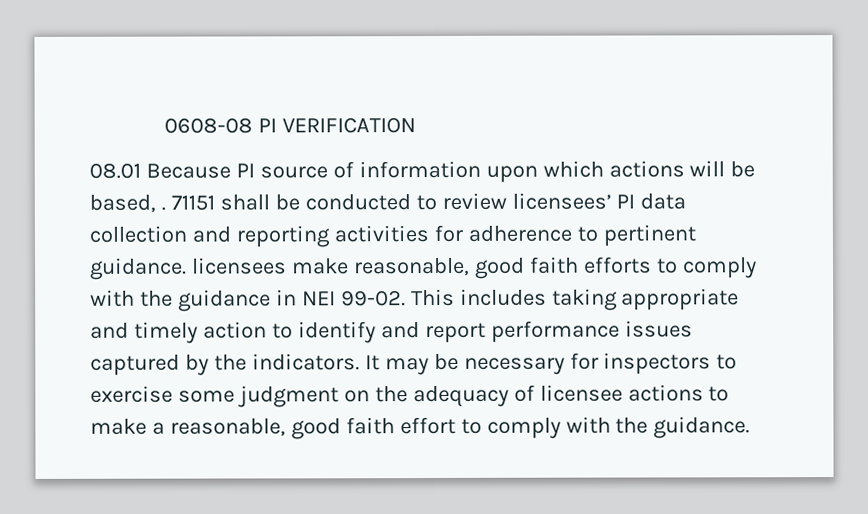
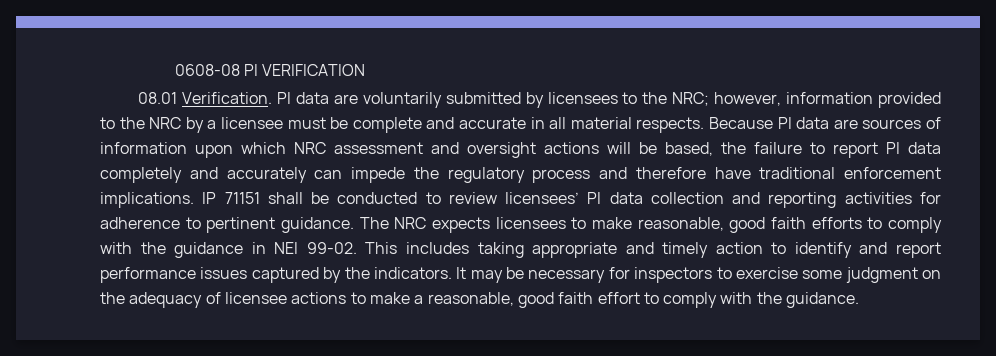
[145,160,756,183] [89,194,166,213] Because PI source of information upon which actions will be based, . -> [182,92,941,108] [100,117,942,133] [100,142,941,158] [100,167,941,183] [100,192,217,208] Verification. PI data are voluntarily submitted by licensees to the NRC; however, information provided to the NRC by a licensee must be complete and accurate in all material respects. Because PI data are sources of information upon which NRC assessment and oversight actions will be based, the failure to report PI data completely and accurately can impede the regulatory process and therefore have traditional enforcement implications. IP
[191,257,287,275] licensees -> [359,217,587,233] The NRC expects licensees to

